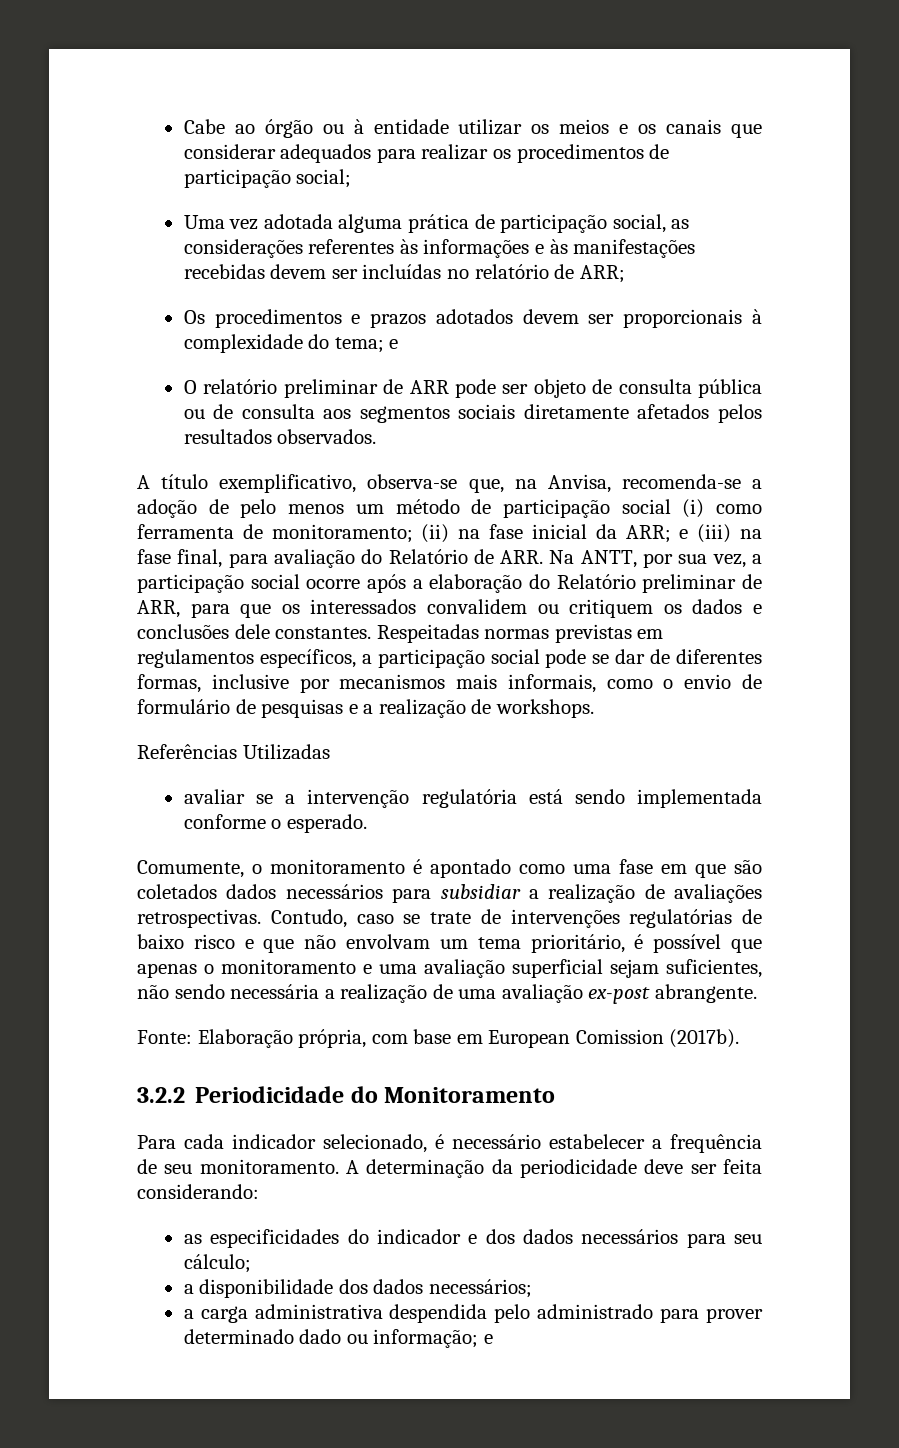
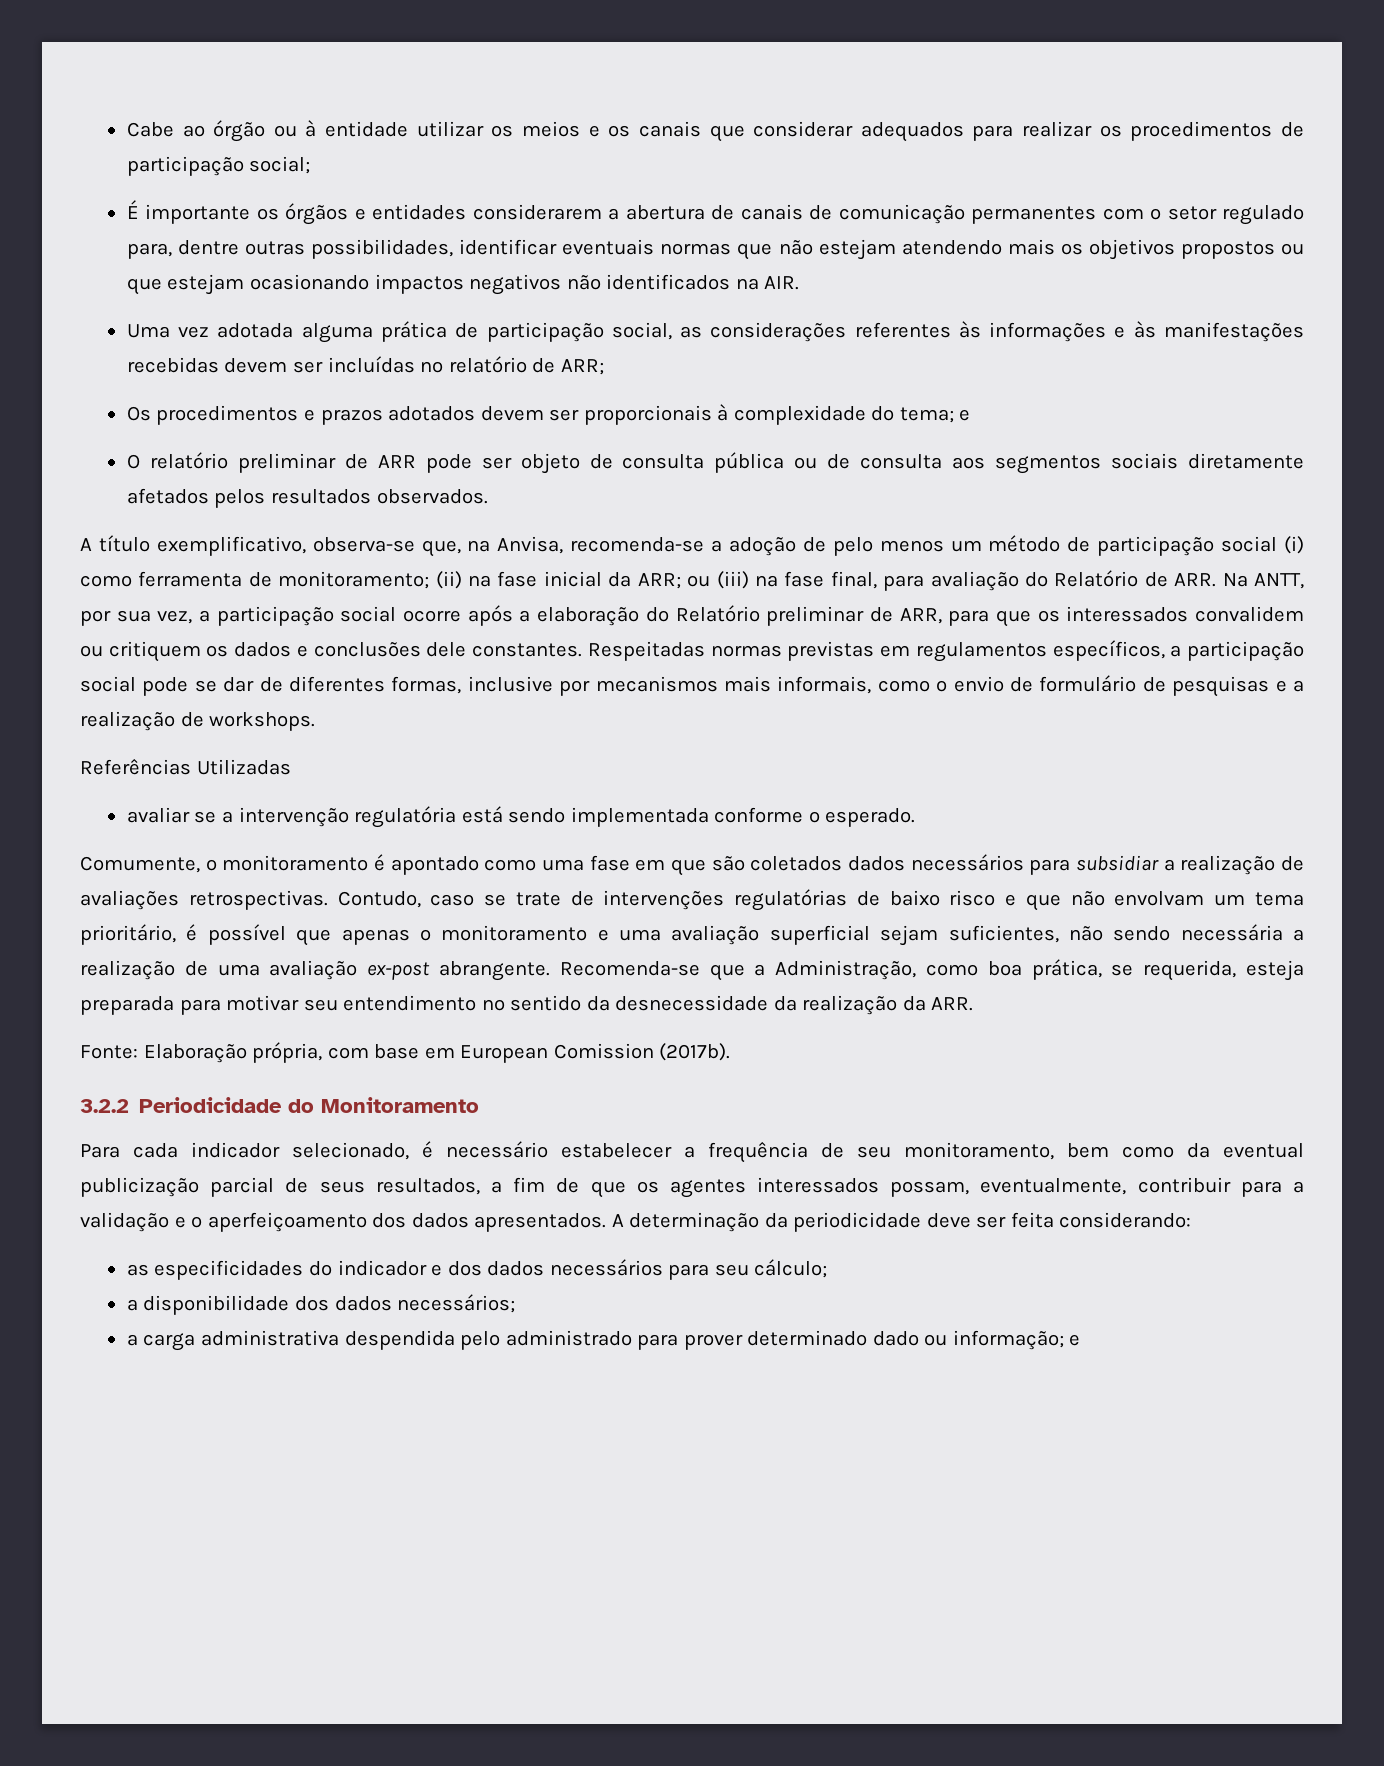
(352, 178) none -> [126,200,1304,225] [126,239,1305,260] [126,274,800,295] // É importante os órgãos e entidades considerarem a abertura de canais de comunicação permanentes com o setor regulado para, dentre outras possibilidades, identificar eventuais normas que não estejam atendendo mais os objetivos propostos ou que estejam ocasionando impactos negativos não identificados na AIR.
[679,529,689,539] e -> [687,575,711,587] ou
(757, 993) none -> [559,959,1304,981] [80,995,974,1015] Recomenda-se que a Administração, como boa prática, se requerida, esteja preparada para motivar seu entendimento no sentido da desnecessidade da realização da ARR.
[199,1159,339,1174] monitoramento. -> [904,1142,1304,1160] [80,1177,1304,1198] [80,1212,607,1232] monitoramento, bem como da eventual publicização parcial de seus resultados, a fim de que os agentes interessados possam, eventualmente, contribuir para a validação e o aperfeiçoamento dos dados apresentados.

